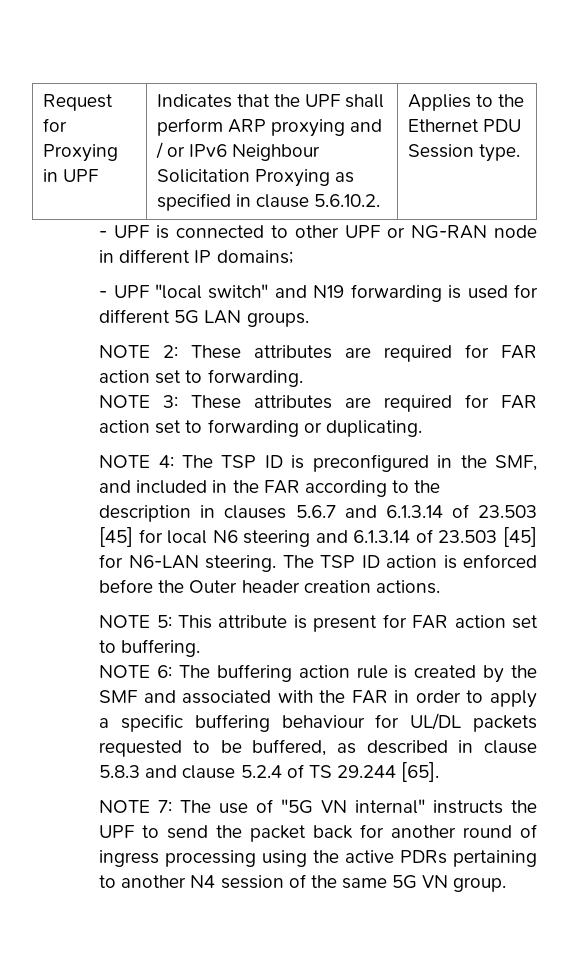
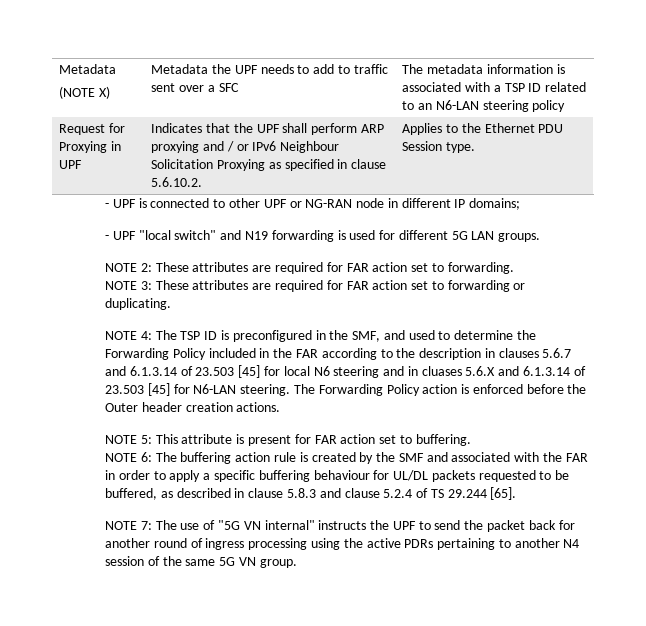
(42, 102) none -> [59,64,117,74] [59,86,111,99] [151,64,388,74] [151,83,239,92] [402,64,565,74] [402,82,587,92] [402,100,566,112] Metadata // (NOTE X) | Metadata the UPF needs to add to traffic sent over a SFC | The metadata information is associated with a TSP ID related to an N6-LAN steering policy //
(132, 486) none -> [408,330,537,340] [105,348,206,360] used to determine the Forwarding Policy
(348, 536) none -> [407,366,520,376] in cluases 5.6.X and
[320,555,380,568] TSP ID -> [318,384,420,396] Forwarding Policy

